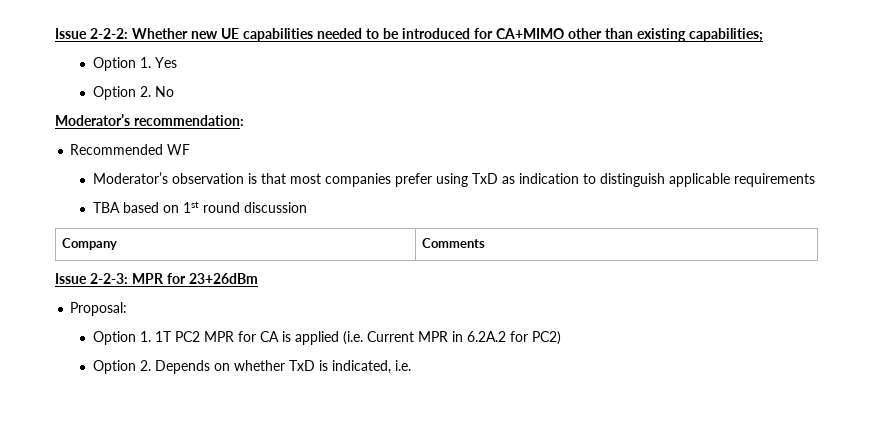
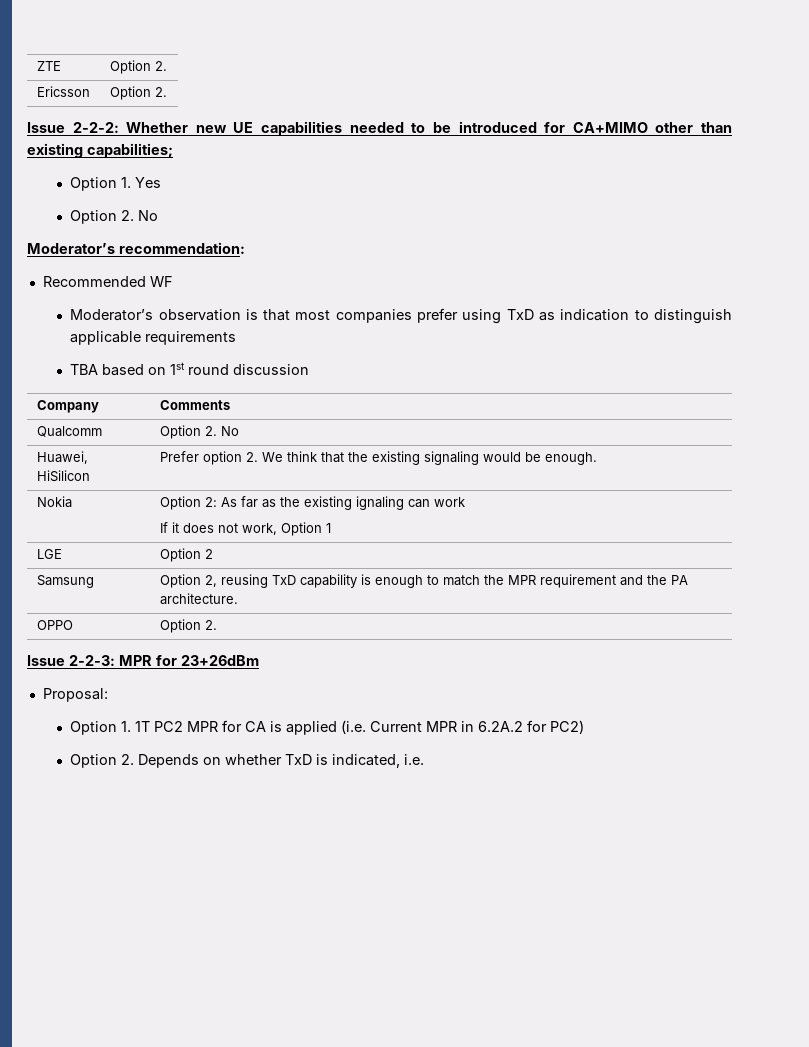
(55, 33) none -> [36,61,61,71] [109,60,167,74] [36,86,90,97] [109,86,167,100] ZTE | Option 2. // Ericsson | Option 2. //
(485, 243) none -> [36,426,102,437] [159,425,239,439] [36,451,88,464] [36,470,90,482] [159,451,597,465] [36,496,72,508] [159,496,465,510] [159,522,331,536] [36,549,62,559] [159,548,213,562] [36,575,94,588] [159,574,688,588] [159,593,238,605] [36,620,73,630] [159,619,217,633] // Qualcomm | Option 2. No // Huawei, HiSilicon | Prefer option 2. We think that the existing signaling would be enough. // Nokia | Option 2: As far as the existing ignaling can work // If it does not work, Option 1 // LGE | Option 2 // Samsung | Option 2, reusing TxD capability is enough to match the MPR requirement and the PA architecture. // OPPO | Option 2.

